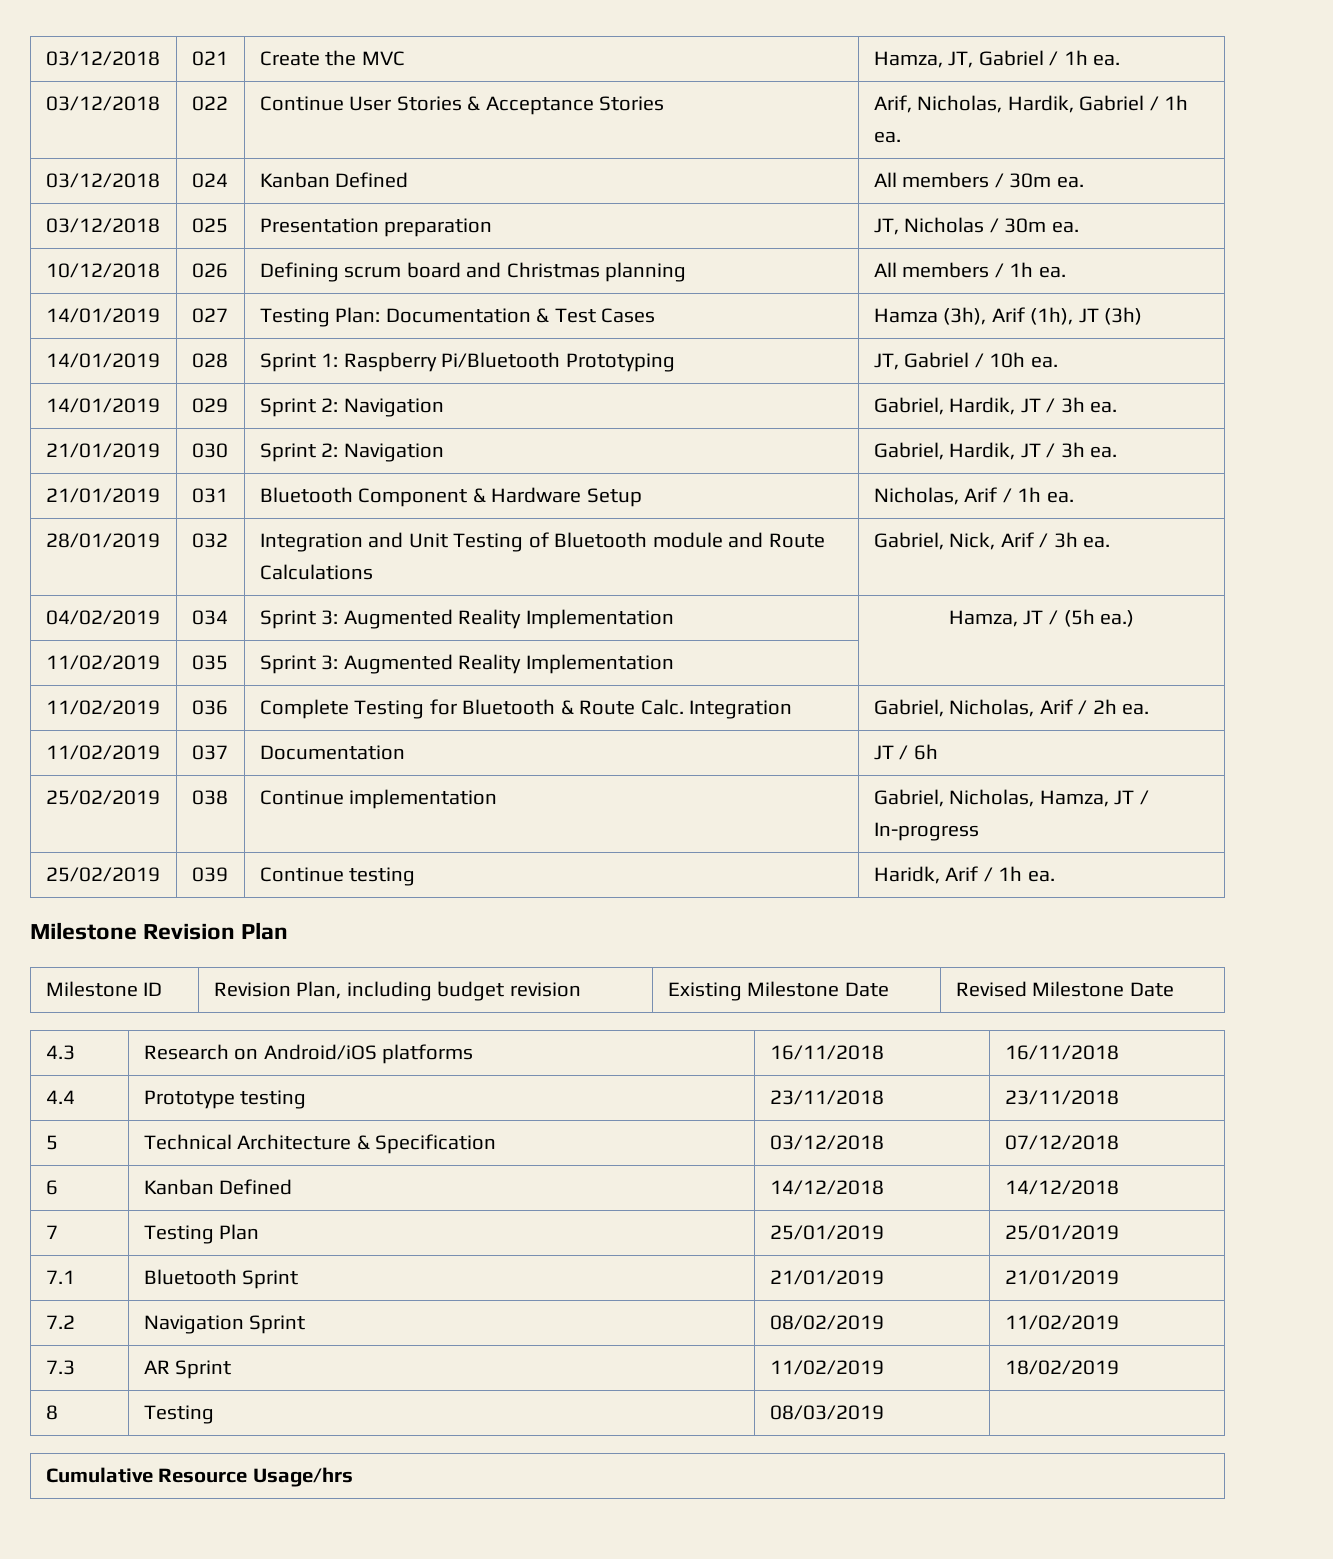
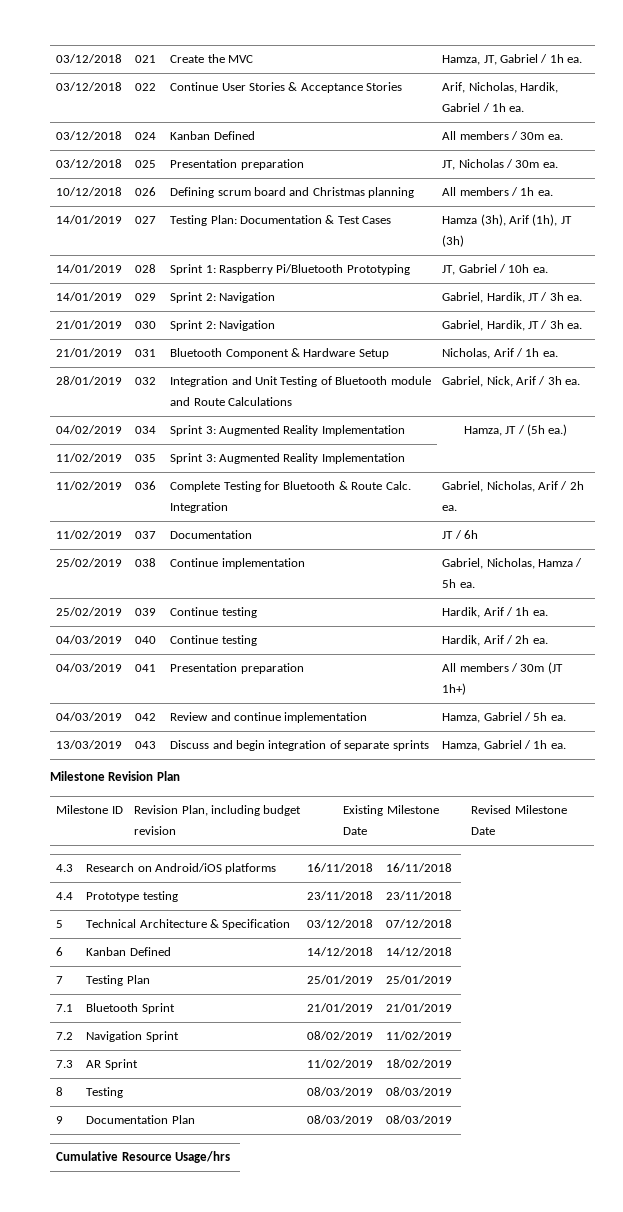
[1039,790,1149,807] [873,822,979,841] Hamza, JT / In-progress -> [538,558,583,567] [442,579,475,588] Hamza / 5h ea.
[873,866,1055,884] Haridk, Arif / 1h ea. -> [442,607,548,618] [56,635,123,644] [135,636,157,644] [170,635,257,646] [442,635,548,646] [56,663,123,672] [135,664,157,672] [170,663,304,674] [442,662,563,674] [442,683,467,695] [56,712,123,721] [135,713,157,721] [170,712,368,723] [442,712,566,723] [56,740,123,749] [135,741,157,749] [170,740,429,751] [442,740,566,751] Hardik, Arif / 1h ea. // 04/03/2019 | 040 | Continue testing | Hardik, Arif / 2h ea. // 04/03/2019 | 041 | Presentation preparation | All members / 30m (JT 1h+) // 04/03/2019 | 042 | Review and continue implementation | Hamza, Gabriel / 5h ea. // 13/03/2019 | 043 | Discuss and begin integration of separate sprints | Hamza, Gabriel / 1h ea.
(884, 1412) none -> [386,1087,453,1096] [56,1116,64,1124] [86,1115,195,1124] [307,1115,374,1124] [386,1115,453,1124] 08/03/2019 // 9 | Documentation Plan | 08/03/2019 | 08/03/2019

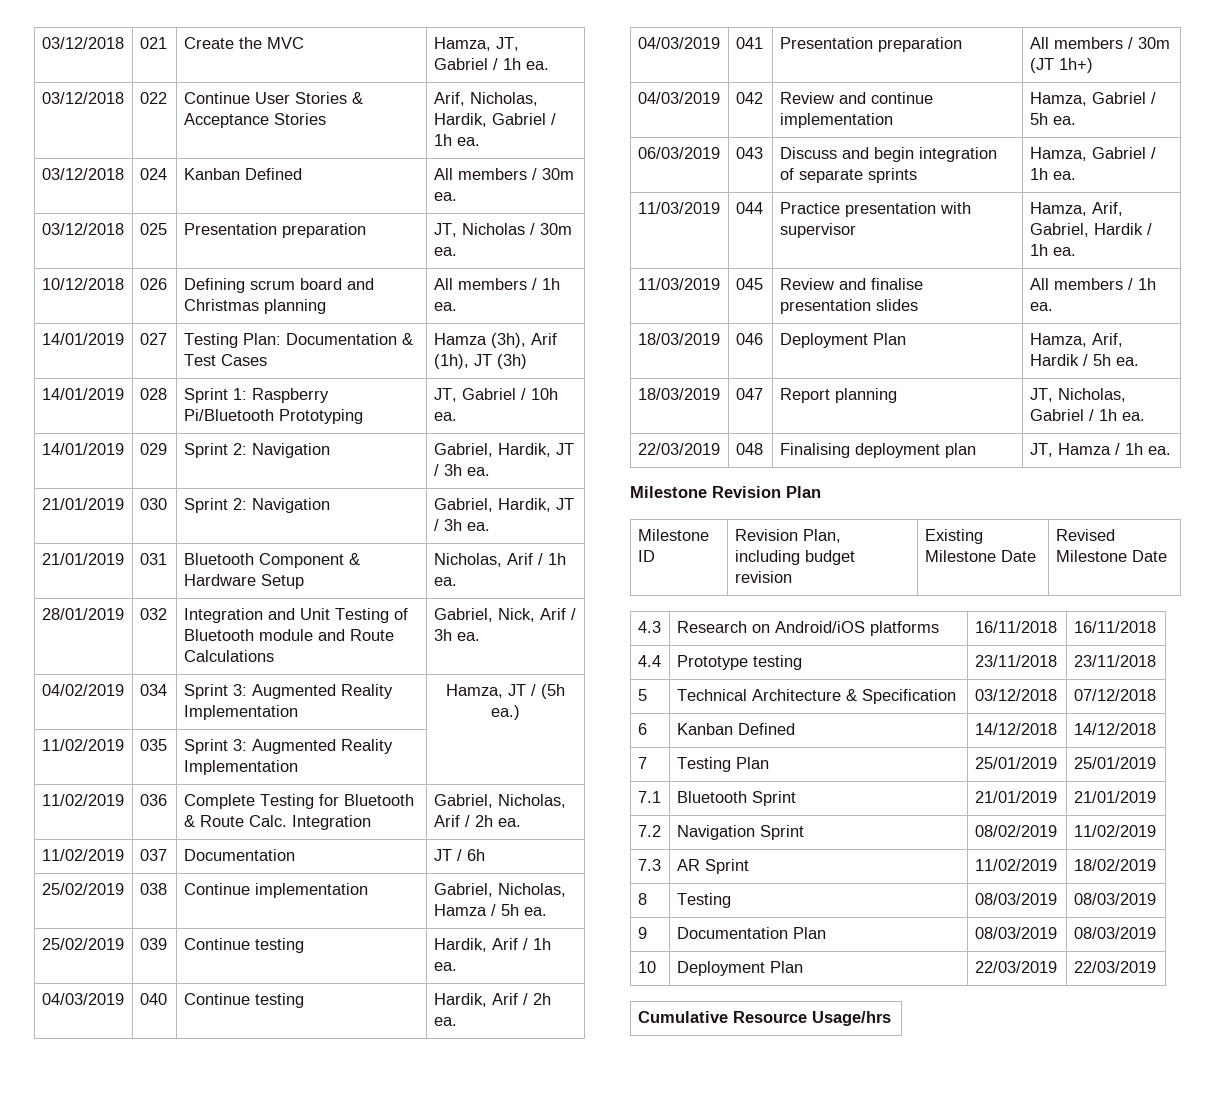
[56,740,123,749] 13/03/2019 -> [637,147,720,159] 06/03/2019
(566, 746) none -> [637,202,720,214] [735,202,763,214] [779,202,971,217] [779,223,856,238] [1029,202,1123,216] [1029,223,1152,237] [1029,244,1076,256] [637,278,720,290] [735,278,763,290] [779,278,923,290] [779,299,918,314] [1029,278,1156,290] [1029,302,1053,311] [637,333,720,345] [735,333,763,345] [779,333,906,348] [1029,333,1123,347] [1029,354,1139,366] [637,388,720,400] [735,388,763,400] [779,388,897,403] [1029,388,1126,402] [1029,409,1145,421] [637,443,720,455] [735,443,763,455] [779,443,976,458] [1029,443,1171,457] // 11/03/2019 | 044 | Practice presentation with supervisor | Hamza, Arif, Gabriel, Hardik / 1h ea. // 11/03/2019 | 045 | Review and finalise presentation slides | All members / 1h ea. // 18/03/2019 | 046 | Deployment Plan | Hamza, Arif, Hardik / 5h ea. // 18/03/2019 | 047 | Report planning | JT, Nicholas, Gabriel / 1h ea. // 22/03/2019 | 048 | Finalising deployment plan | JT, Hamza / 1h ea.
(453, 1119) none -> [637,961,656,973] [676,961,803,976] [974,961,1057,973] [1073,961,1156,973] // 10 | Deployment Plan | 22/03/2019 | 22/03/2019

